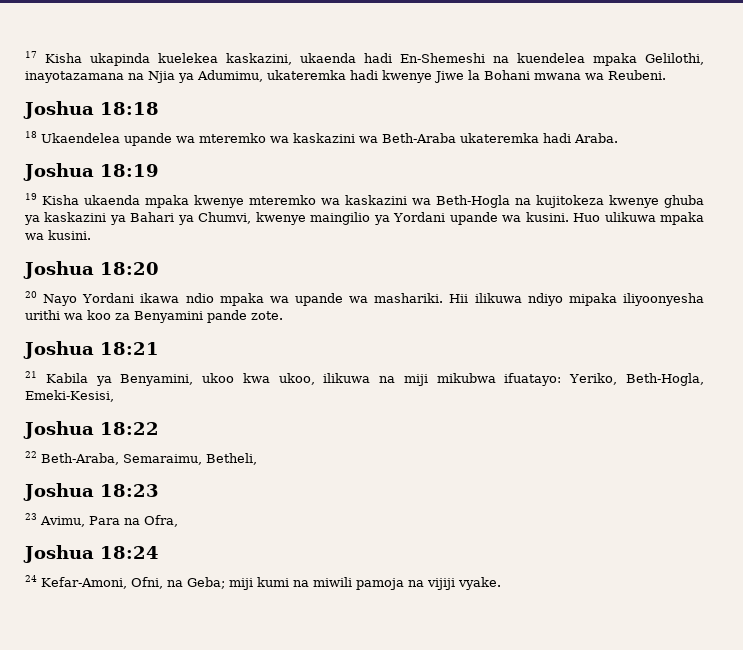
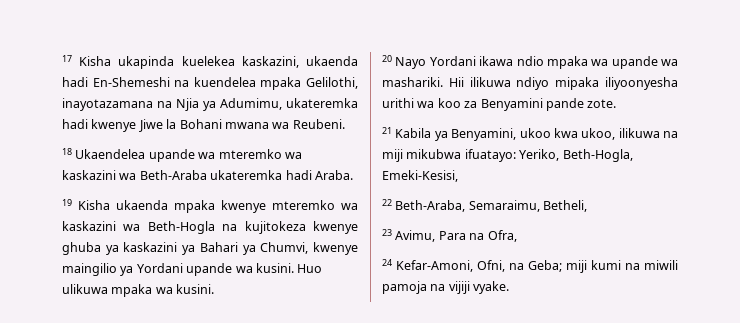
[23,101,159,119] // Joshua 18:18 -> (345, 124) none
[23,163,159,181] // Joshua 18:19 -> (353, 175) none
[23,261,159,279] // Joshua 18:20 -> (215, 289) none
[23,341,159,359] // Joshua 18:21 -> (617, 103) none
[23,421,159,439] // Joshua 18:22 -> (458, 176) none
[23,483,159,501] // Joshua 18:23 -> (588, 206) none
[23,545,159,563] // Joshua 18:24 -> (517, 236) none

